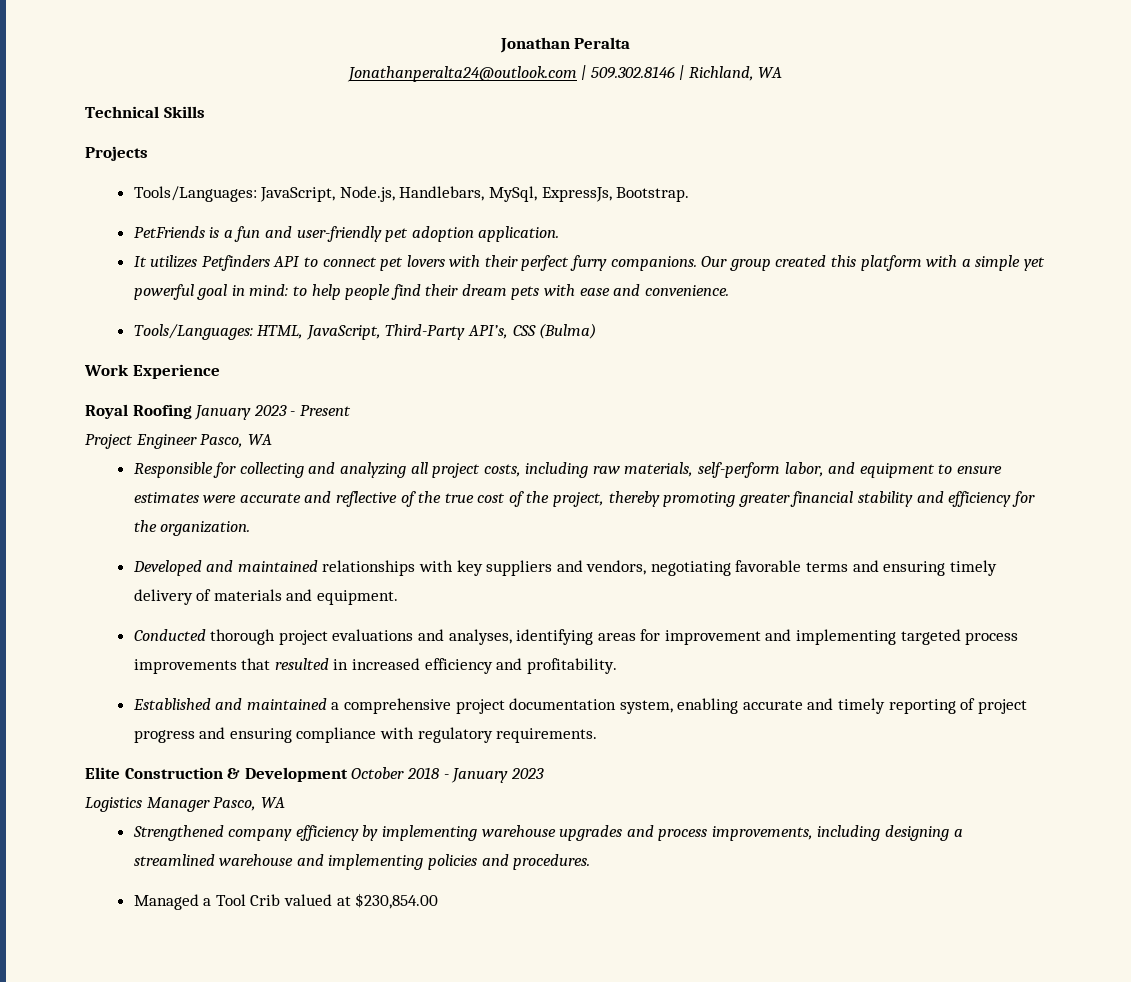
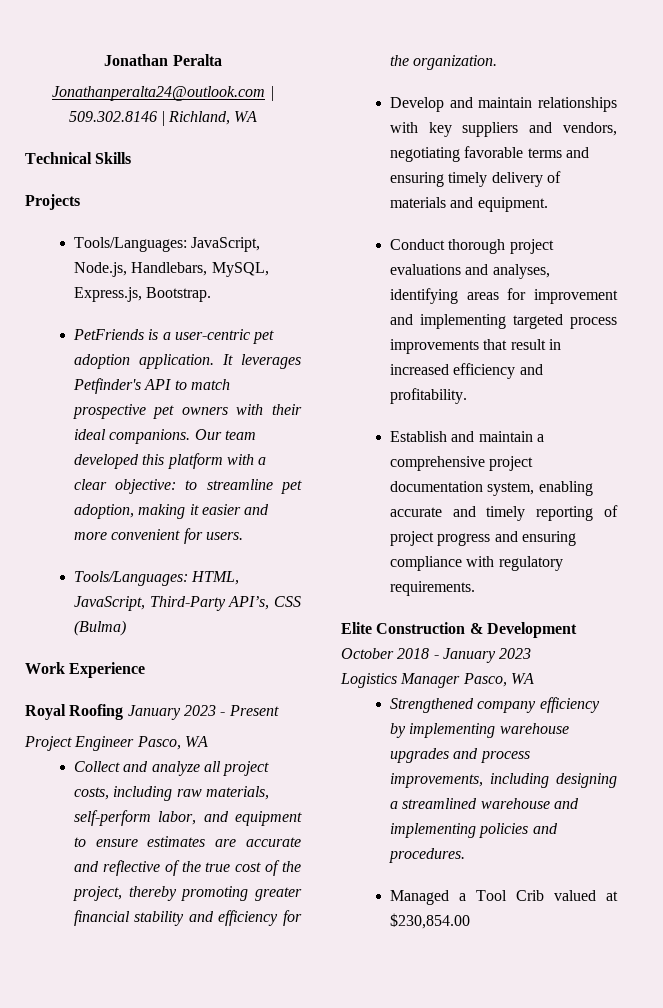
[488,186,612,202] MySql, ExpressJs, -> [211,262,269,277] [73,287,142,302] MySQL, Express.js,
[234,226,382,242] fun and user-friendly -> [174,329,250,340] user-centric
[133,255,1045,271] [133,284,729,300] // It utilizes Petfinders API to connect pet lovers with their perfect furry companions. Our group created this platform with a simple yet powerful goal in mind: to help people find their dream pets with ease and convenience. -> [221,354,302,369] [72,378,230,394] [72,404,302,419] [73,429,256,444] [73,453,267,469] [73,479,302,494] [73,504,270,519] [73,528,243,544] It leverages Petfinder's API to match prospective pet owners with their ideal companions. Our team developed this platform with a clear objective: to streamline pet adoption, making it easier and more convenient for users.
[133,462,406,478] Responsible for collecting and analyzing -> [73,761,200,776] Collect and analyze
[203,495,237,503] were -> [215,839,237,847] are
[132,560,318,576] Developed and maintained -> [389,97,533,112] Develop and maintain
[133,629,206,641] Conducted -> [389,239,445,250] Conduct
[274,658,329,670] resulted -> [510,339,546,350] result
[132,698,327,710] Established and maintained -> [389,431,533,442] Establish and maintain

